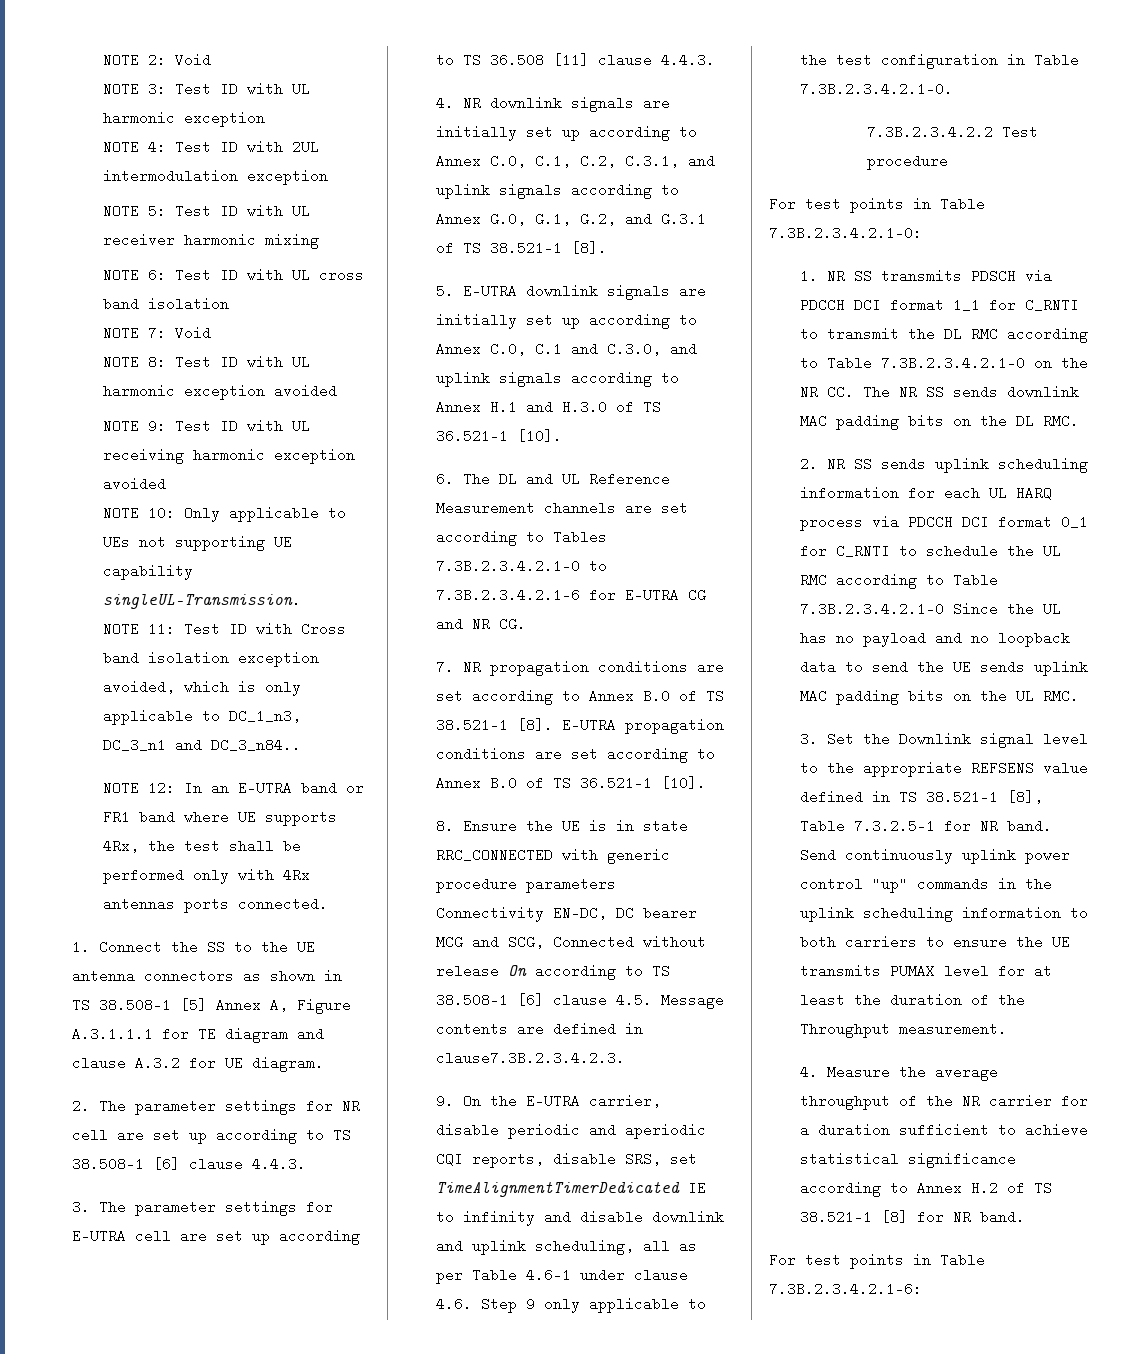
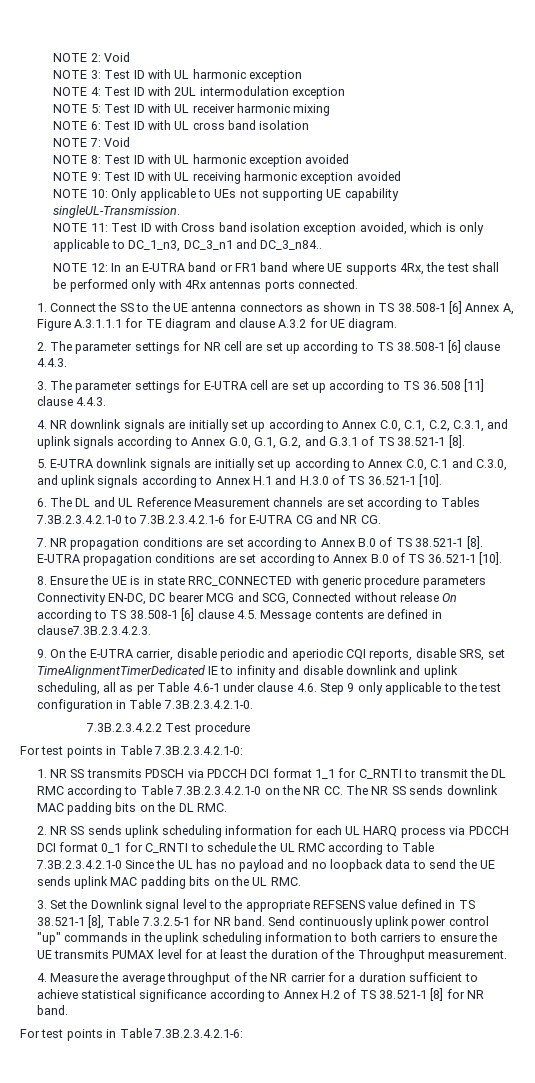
[180,998,208,1012] [5] -> [448,301,462,314] [6]

